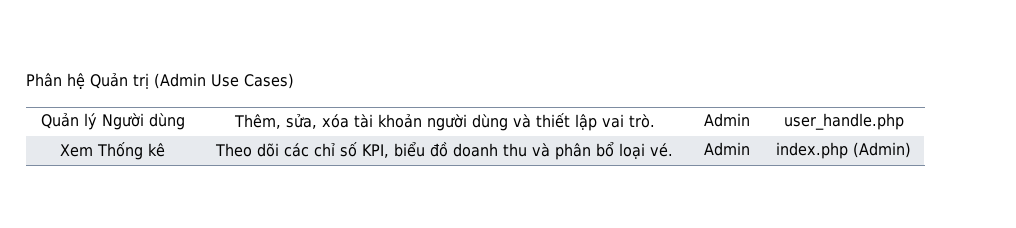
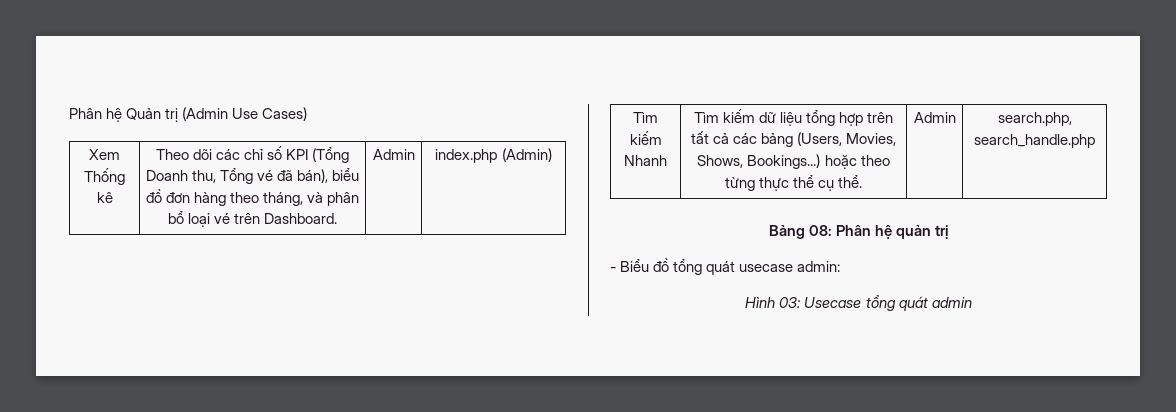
[40,113,185,130] [233,113,655,131] [703,113,750,127] [783,113,904,130] // Quản lý Người dùng | Thêm, sửa, xóa tài khoản người dùng và thiết lập vai trò. | Admin | user_handle.php -> (308, 114) none
[362,142,527,158] KPI, biểu đồ doanh thu -> [286,147,350,163] [145,168,360,184] [145,189,304,206] KPI (Tổng Doanh thu, Tổng vé đã bán), biểu đồ đơn hàng theo tháng,
[649,143,673,157] vé. -> [214,213,338,224] vé trên Dashboard.
(911, 150) none -> [633,112,658,123] [629,131,662,145] [624,155,667,166] [693,109,894,126] [690,131,897,147] [697,154,890,169] [724,175,863,191] [913,112,956,123] [997,112,1072,126] [974,134,1095,148] [768,225,949,240] [610,258,841,275] [745,295,972,311] // Tìm kiếm Nhanh | Tìm kiếm dữ liệu tổng hợp trên tất cả các bảng (Users, Movies, Shows, Bookings...) hoặc theo từng thực thể cụ thể. | Admin | search.php, search_handle.php // Bảng 08: Phân hệ quản trị // - Biểu đồ tổng quát usecase admin: // Hình 03: Usecase tổng quát admin

